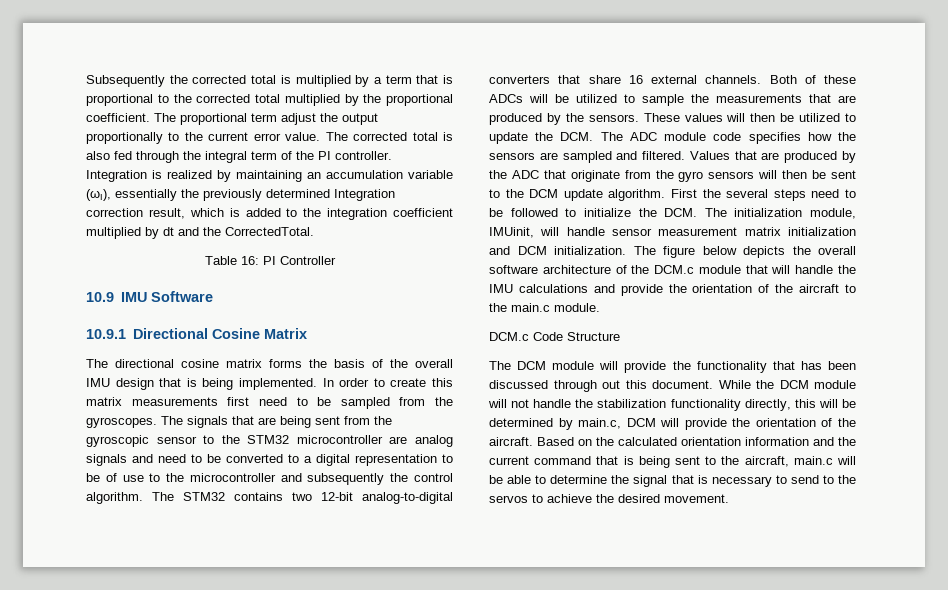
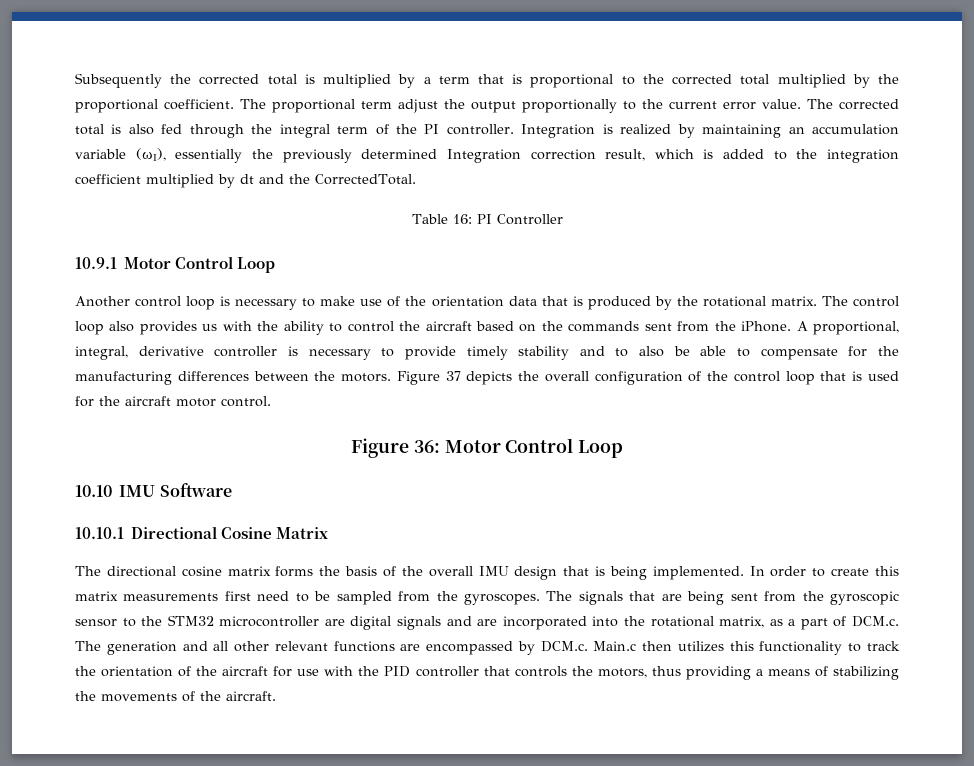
[86,292,114,302] 10.9 -> [75,256,276,273] [75,296,899,310] [75,321,900,335] [75,346,899,360] [75,371,899,385] [75,396,271,407] [351,438,623,458] [75,485,112,497] 10.9.1 Motor Control Loop // Another control loop is necessary to make use of the orientation data that is produced by the rotational matrix. The control loop also provides us with the ability to control the aircraft based on the commands sent from the iPhone. A proportional, integral, derivative controller is necessary to provide timely stability and to also be able to compensate for the manufacturing differences between the motors. Figure 37 depicts the overall configuration of the control loop that is used for the aircraft motor control. // Figure 36: Motor Control Loop // 10.10
[86,329,126,339] 10.9.1 -> [75,527,124,539] 10.10.1
[415,435,453,447] analog -> [350,616,392,630] digital
[158,454,453,466] [86,473,453,485] [86,492,453,504] [489,75,856,84] [489,94,856,106] [489,113,856,125] [489,132,856,144] [489,151,856,163] [489,170,857,182] [489,189,856,201] [489,208,856,219] [489,227,856,238] [489,246,856,258] [489,265,856,274] [489,284,663,296] need to be converted to a digital representation to be of use to the microcontroller and subsequently the control algorithm. The STM32 contains two 12-bit analog-to-digital converters that share 16 external channels. Both of these ADCs will be utilized to sample the measurements that are produced by the sensors. These values will then be utilized to update the DCM. The ADC module code specifies how the sensors are sampled and filtered. Values that are produced by the ADC that originate from the gyro sensors will then be sent to the DCM update algorithm. First the several steps need to be followed to initialize the DCM. The initialization module, IMUinit, will handle sensor measurement matrix initialization and DCM initialization. The figure below depicts the overall software architecture of the DCM.c module that will handle the IMU calculations and provide -> [477,616,899,630] [75,641,900,655] are incorporated into the rotational matrix, as a part of DCM.c. The generation and all other relevant functions are encompassed by DCM.c. Main.c then utilizes this functionality to track
[845,284,857,293] [489,303,600,312] [489,332,620,341] [489,361,856,373] [489,380,856,392] [488,399,856,411] [489,418,856,430] [489,437,856,446] [489,456,856,468] [489,475,856,487] [489,494,729,503] to the main.c module. // DCM.c Code Structure // The DCM module will provide the functionality that has been discussed through out this document. While the DCM module will not handle the stabilization functionality directly, this will be determined by main.c, DCM will provide the orientation of the aircraft. Based on the calculated orientation information and the current command that is being sent to the aircraft, main.c will be able to determine the signal that is necessary to send to the servos to achieve the desired movement. -> [273,666,899,680] [75,691,276,702] for use with the PID controller that controls the motors, thus providing a means of stabilizing the movements of the aircraft.

